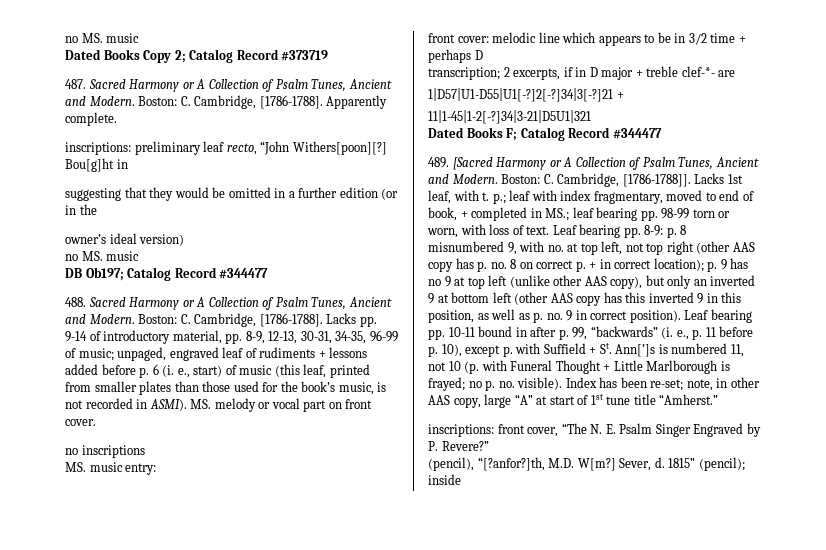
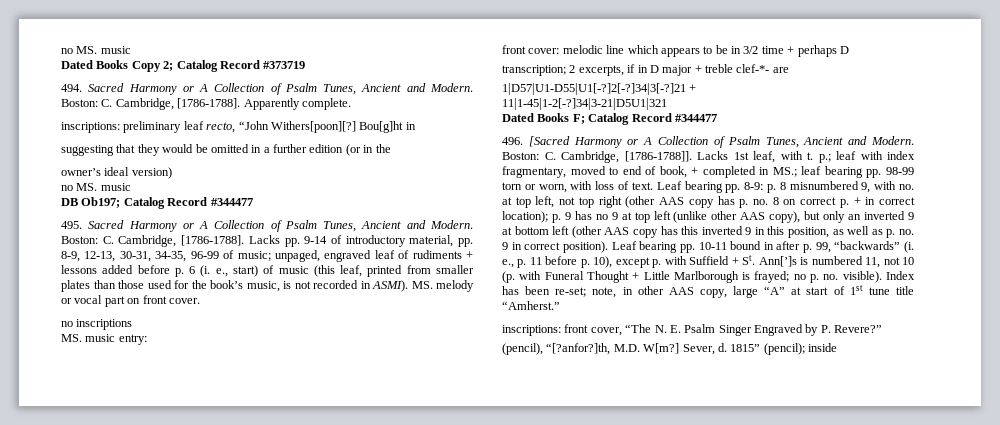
[65,79,86,89] 487. -> [61,84,82,92] 494.
[65,297,86,307] 488. -> [61,221,82,229] 495.
[428,157,449,168] 489. -> [502,137,523,145] 496.

